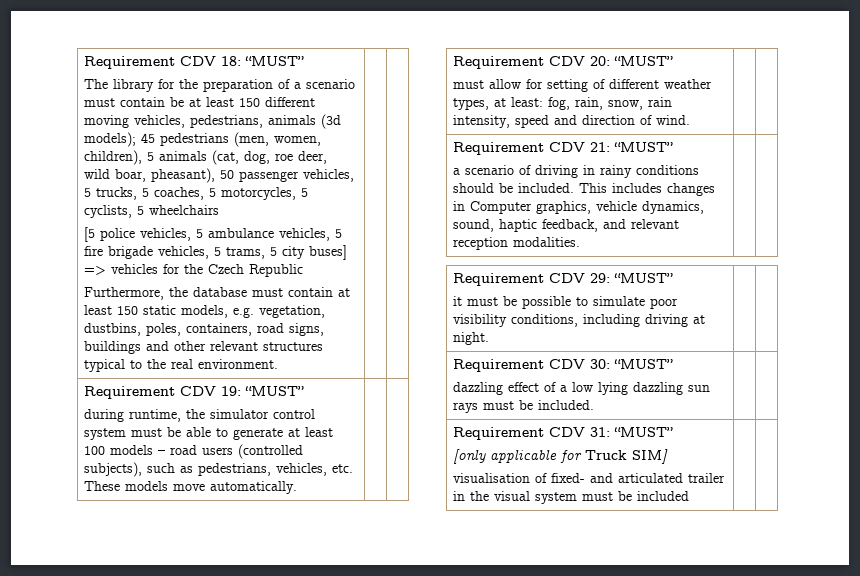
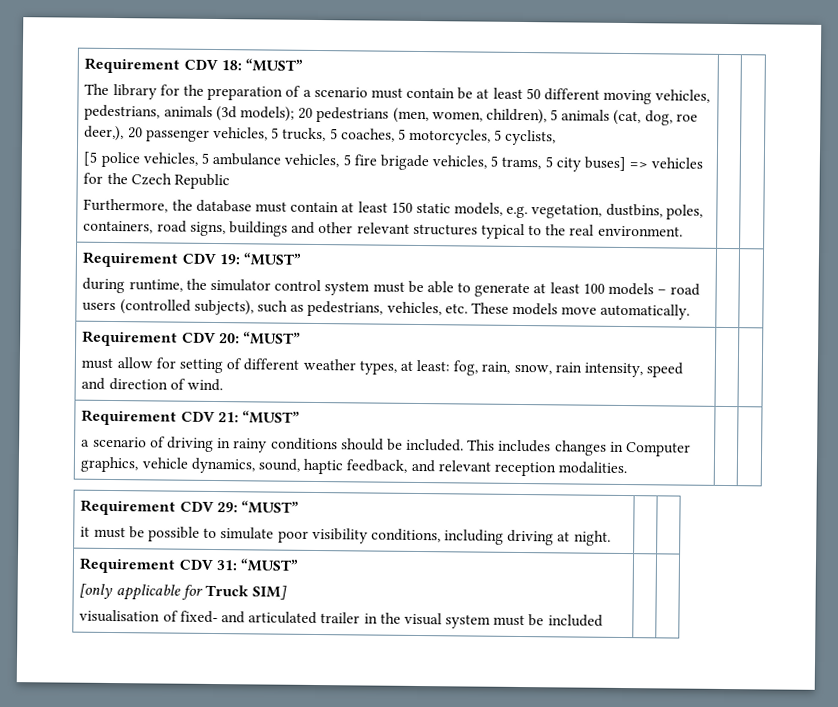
[239,98,261,107] 150 -> [525,88,541,100] 50
[141,133,156,143] 45 -> [298,107,314,119] 20
[298,151,328,164] [84,168,235,183] deer, wild boar, pheasant), 50 -> [84,125,143,142] deer,), 20
[137,205,220,215] 5 wheelchairs -> (557, 137) none
[453,359,674,372] [453,382,711,395] [453,400,595,413] // Requirement CDV 30: “MUST” // dazzling effect of a low lying dazzling sun rays must be included. | | -> (611, 538) none

